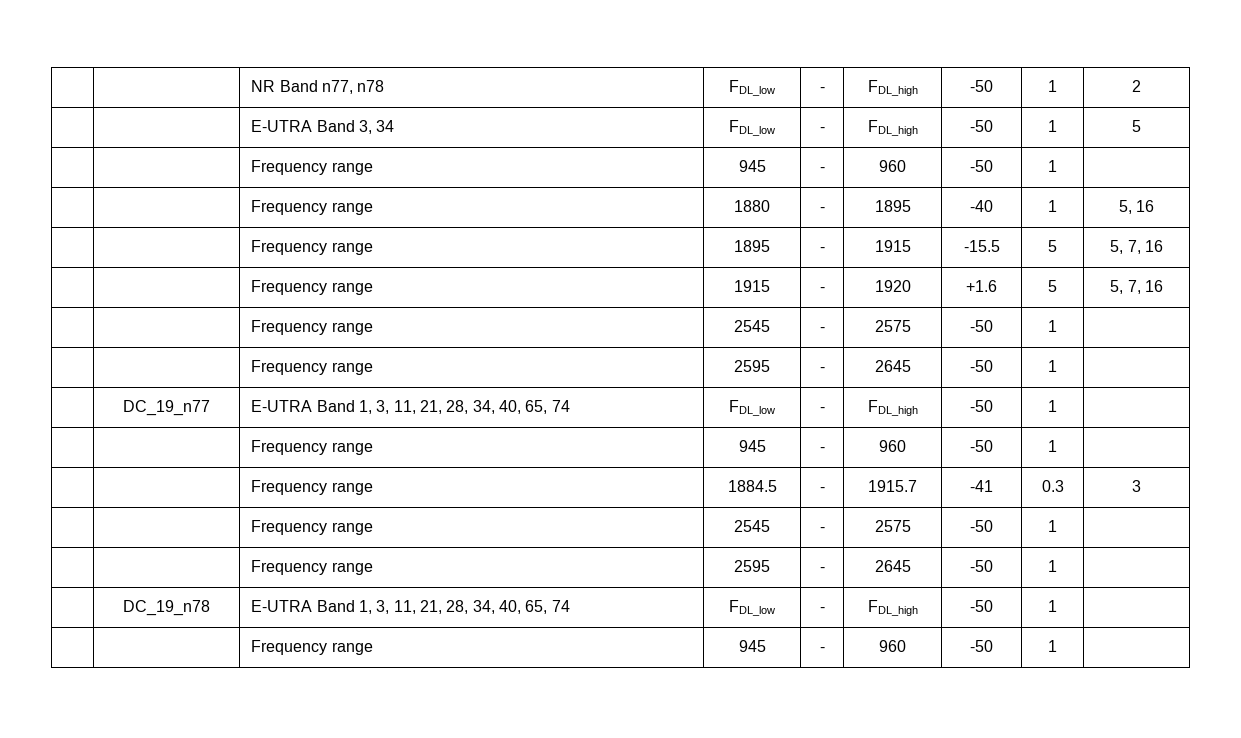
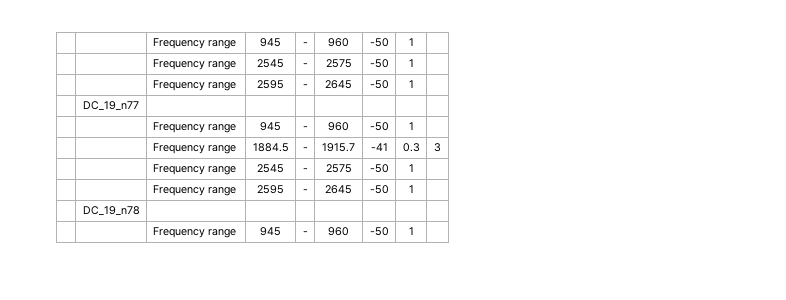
[251,80,385,94] [729,80,775,96] [819,87,825,92] [867,80,918,96] [970,80,993,92] [1048,80,1057,92] [1132,80,1141,92] [251,120,395,134] [729,120,775,136] [819,127,825,132] [867,120,918,136] [970,120,993,132] [1048,120,1057,132] [1132,120,1141,132] [251,160,373,175] [738,160,766,172] [819,167,825,172] [879,160,906,172] [970,160,993,172] [1048,160,1057,172] [251,200,373,215] [734,200,770,212] [819,207,825,212] [874,200,911,212] [970,200,993,212] [1048,200,1057,212] [1118,200,1155,214] [251,240,373,255] [734,240,770,252] [819,247,825,252] [874,240,911,252] [963,240,1000,252] [1048,240,1057,252] [1110,240,1163,254] [251,280,373,295] [734,280,770,292] [819,287,825,292] [874,280,911,292] [966,280,997,292] [1048,280,1057,292] [1110,280,1163,294] | | NR Band n77, n78 | FDL_low | - | FDL_high | -50 | 1 | 2 // | | E-UTRA Band 3, 34 | FDL_low | - | FDL_high | -50 | 1 | 5 // | | Frequency range | 945 | - | 960 | -50 | 1 | // | | Frequency range | 1880 | - | 1895 | -40 | 1 | 5, 16 // | | Frequency range | 1895 | - | 1915 | -15.5 | 5 | 5, 7, 16 // | | Frequency range | 1915 | - | 1920 | +1.6 | 5 | 5, 7, 16 -> [152,38,236,49] [260,38,281,47] [302,42,308,46] [328,38,349,47] [369,38,389,47] [408,38,414,46] | | Frequency range | 945 | - | 960 | -50 | 1 |
[251,400,570,414] [729,400,775,416] [819,407,825,412] [867,400,918,416] [970,400,993,412] [1048,400,1057,412] E-UTRA Band 1, 3, 11, 21, 28, 34, 40, 65, 74 | FDL_low | - | FDL_high | -50 | 1 -> (139, 105) | | | | |
[251,600,570,614] [729,600,775,616] [819,607,825,612] [867,600,918,616] [970,600,993,612] [1048,600,1057,612] E-UTRA Band 1, 3, 11, 21, 28, 34, 40, 65, 74 | FDL_low | - | FDL_high | -50 | 1 -> (140, 210) | | | | |

